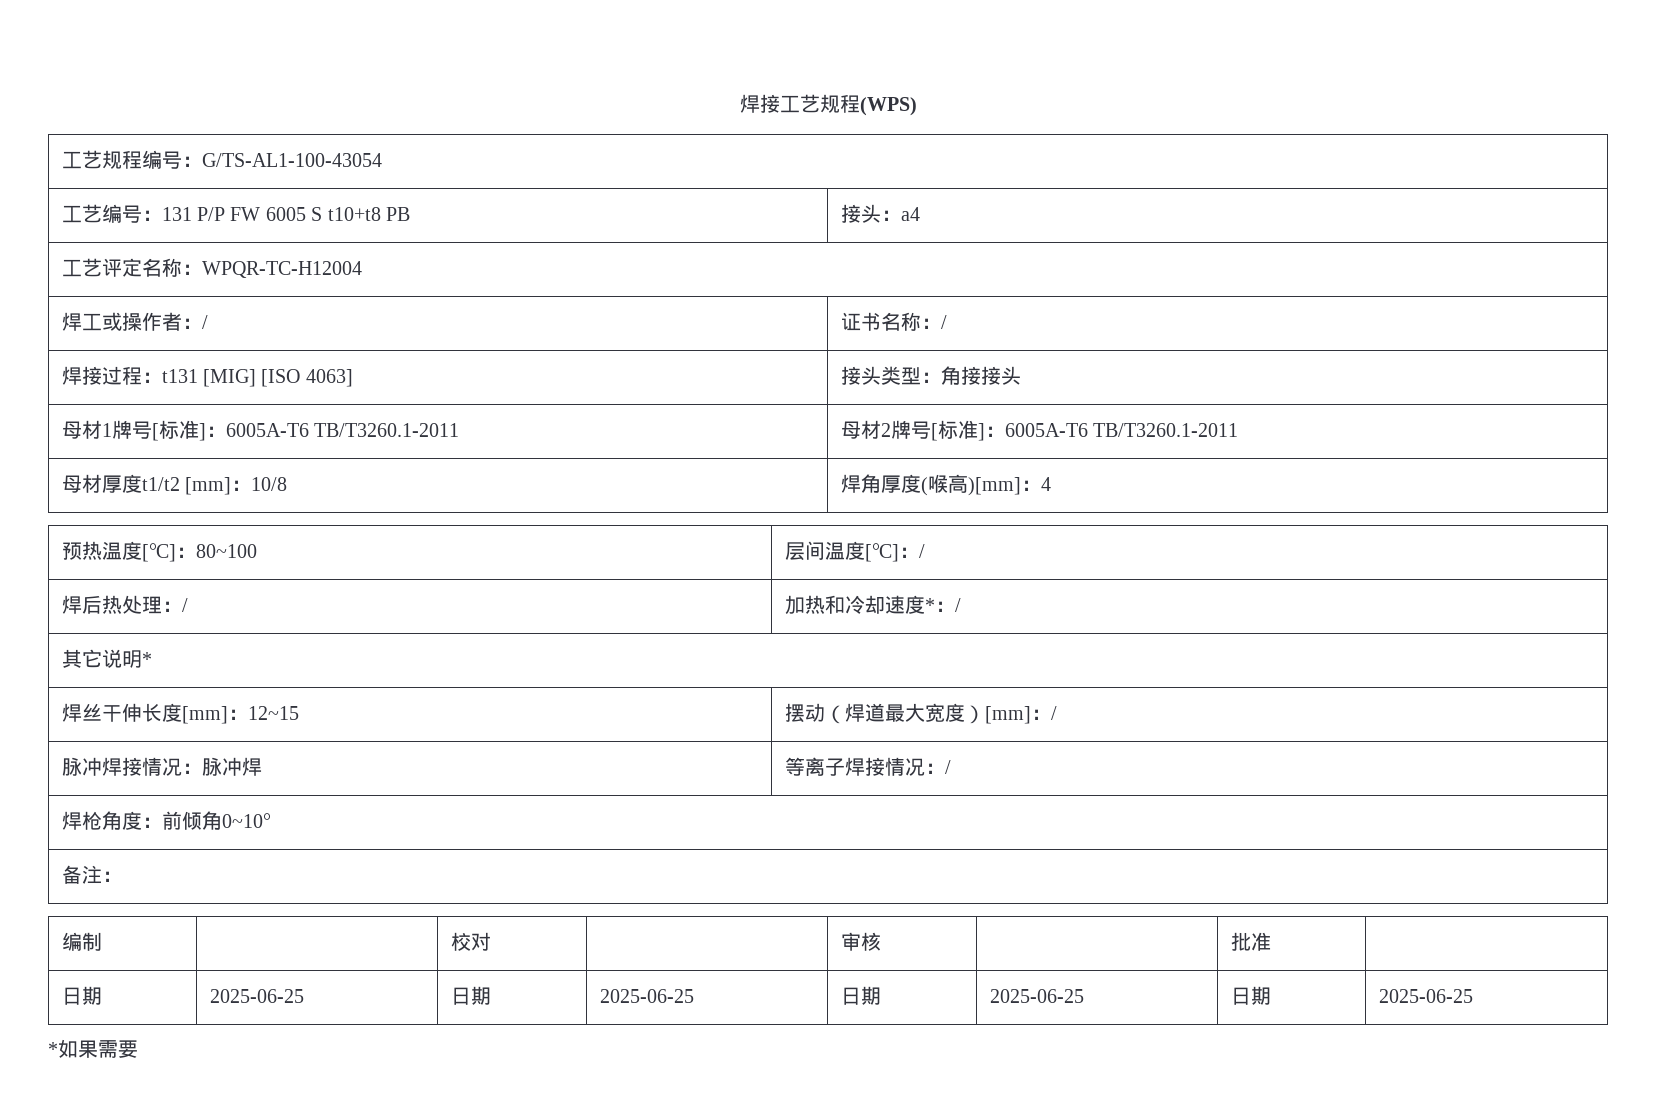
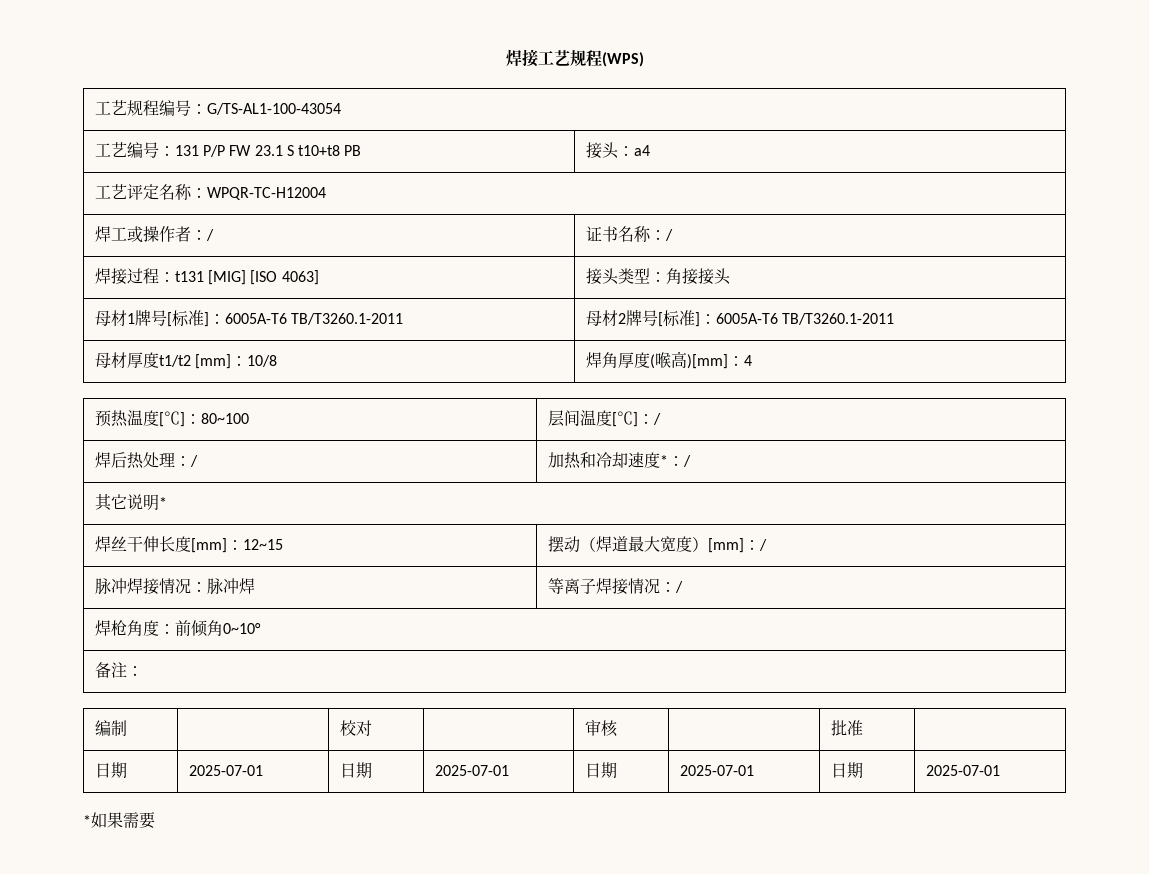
[265,207,306,221] 6005 -> [254,145,283,156] 23.1
[209,989,304,1003] [450,986,491,1005] [599,989,694,1003] [840,986,881,1005] [989,989,1084,1003] [1230,986,1271,1005] [1378,989,1473,1003] 2025-06-25 | 日期 | 2025-06-25 | 日期 | 2025-06-25 | 日期 | 2025-06-25 -> [188,765,263,776] [339,762,372,778] [434,765,509,776] [584,762,617,778] [679,765,754,776] [830,762,863,778] [925,765,1000,776] 2025-07-01 | 日期 | 2025-07-01 | 日期 | 2025-07-01 | 日期 | 2025-07-01

